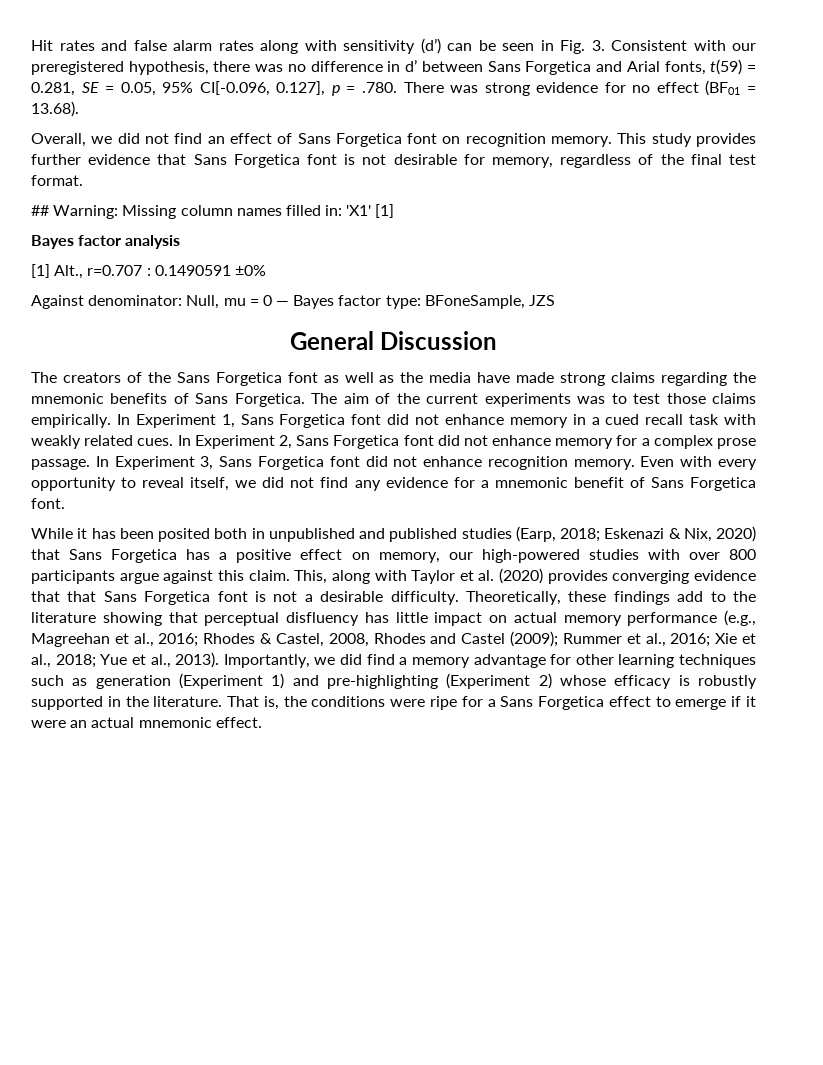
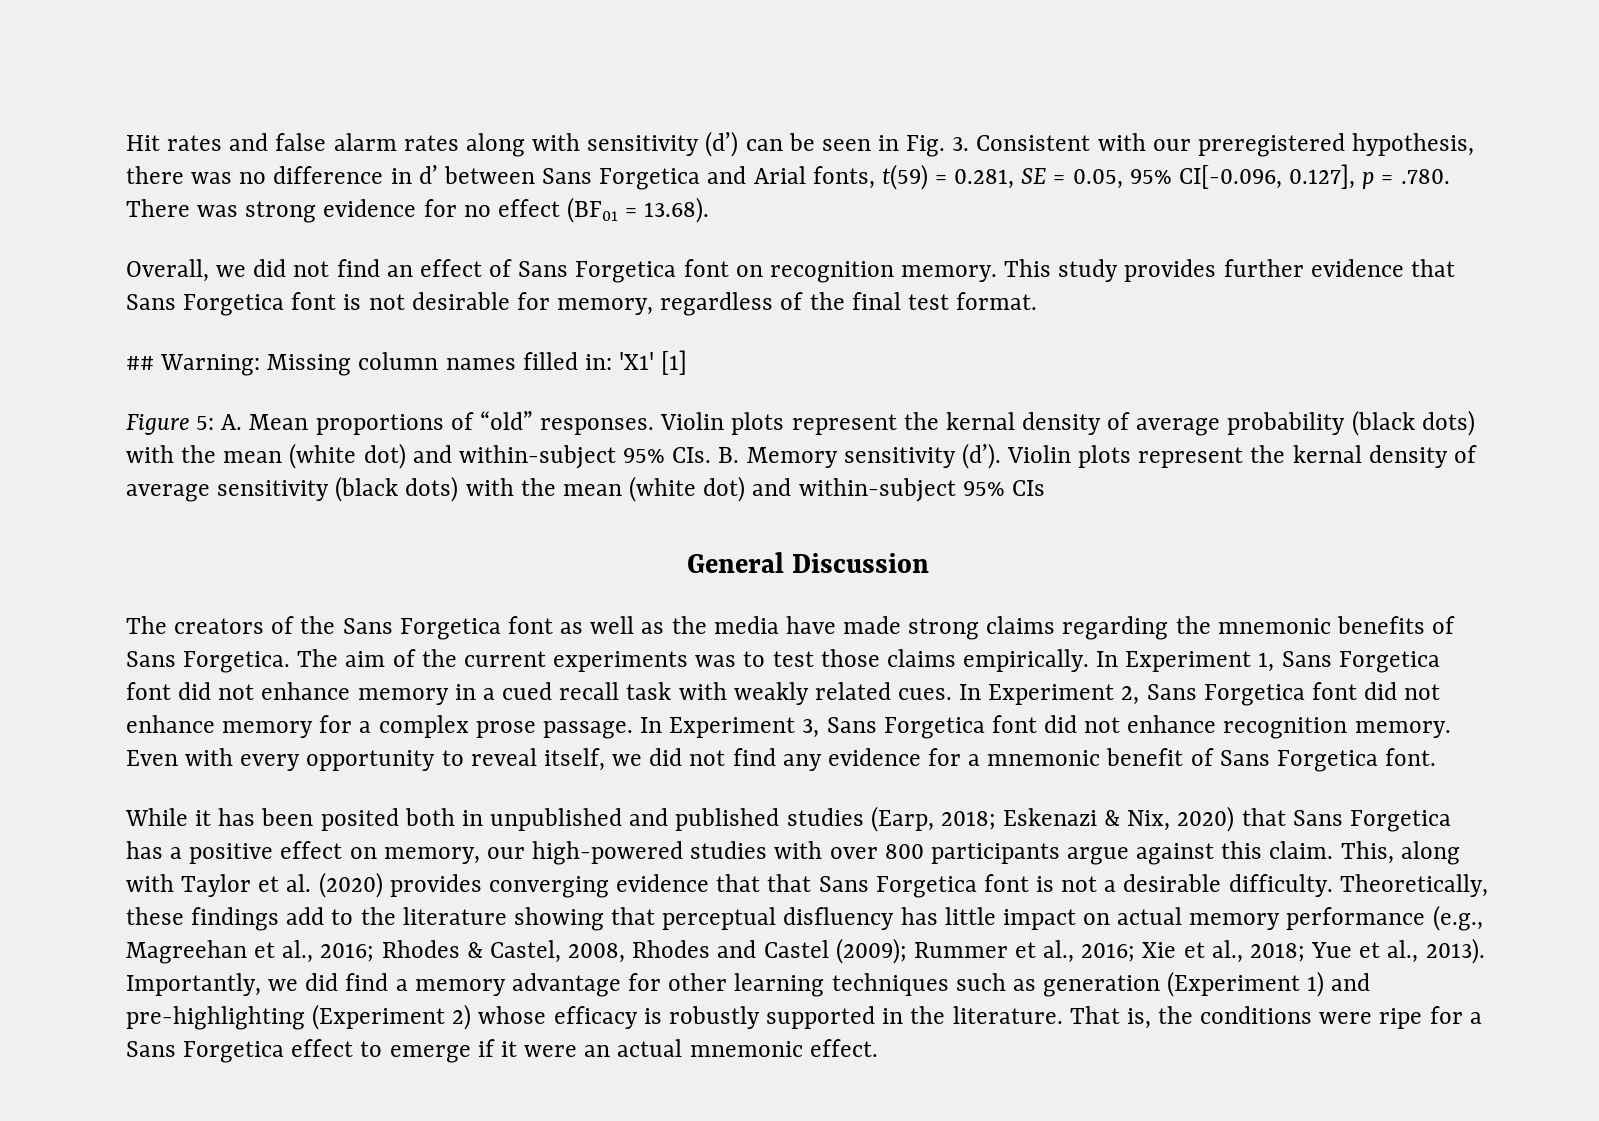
[31,235,181,249] [31,264,266,279] [31,295,556,309] Bayes factor analysis // [1] Alt., r=0.707 : 0.1490591 ±0% // Against denominator: Null, mu = 0 — Bayes factor type: BFoneSample, JZS -> [126,410,1475,436] [126,443,1477,469] [126,476,1045,502] Figure 5: A. Mean proportions of “old” responses. Violin plots represent the kernal density of average probability (black dots) with the mean (white dot) and within-subject 95% CIs. B. Memory sensitivity (d’). Violin plots represent the kernal density of average sensitivity (black dots) with the mean (white dot) and within-subject 95% CIs

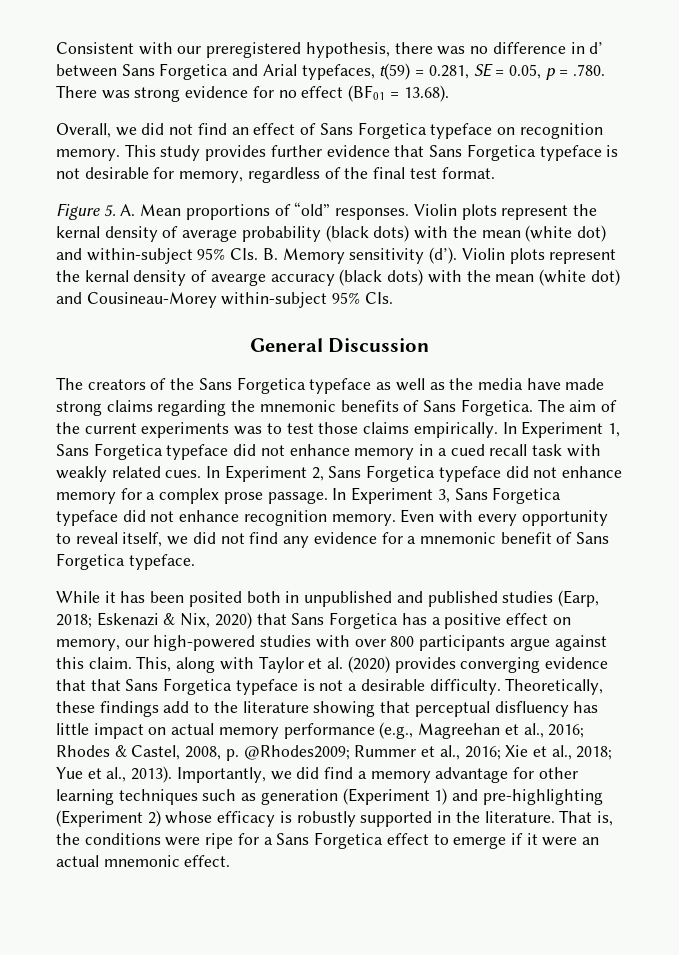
[126,131,970,157] Hit rates and false alarm rates along with sensitivity (d’) can be seen in Fig. 3. -> (56, 48) none
[812,166,875,189] fonts, -> [301,64,375,80] typefaces,
[1129,164,1356,189] 95% CI[-0.096, 0.127], -> (541, 71) none
[683,259,729,277] font -> [430,123,493,139] typeface
[291,292,337,310] font -> [539,145,602,161] typeface
[126,350,688,376] // ## Warning: Missing column names filled in: 'X1' [1] -> (495, 173) none
[196,416,215,430] 5: -> [103,205,116,217] 5.
[126,476,1045,502] average sensitivity (black dots) with the mean (white dot) and within-subject 95% CIs -> [210,269,620,286] [56,292,393,308] avearge accuracy (black dots) with the mean (white dot) and Cousineau-Morey within-subject 95% CIs.
[507,616,553,634] font -> [309,378,372,394] typeface
[126,682,171,700] font -> [166,444,229,460] typeface
[1311,682,1357,700] font -> [438,466,501,482] typeface
[991,715,1037,733] font -> [56,510,118,526] typeface
[1385,748,1437,766] font. -> [128,554,195,570] typeface.
[983,874,1029,892] font -> [235,679,298,695] typeface
[632,938,907,964] Rhodes and Castel (2009); -> [225,745,350,761] p. @Rhodes2009;

